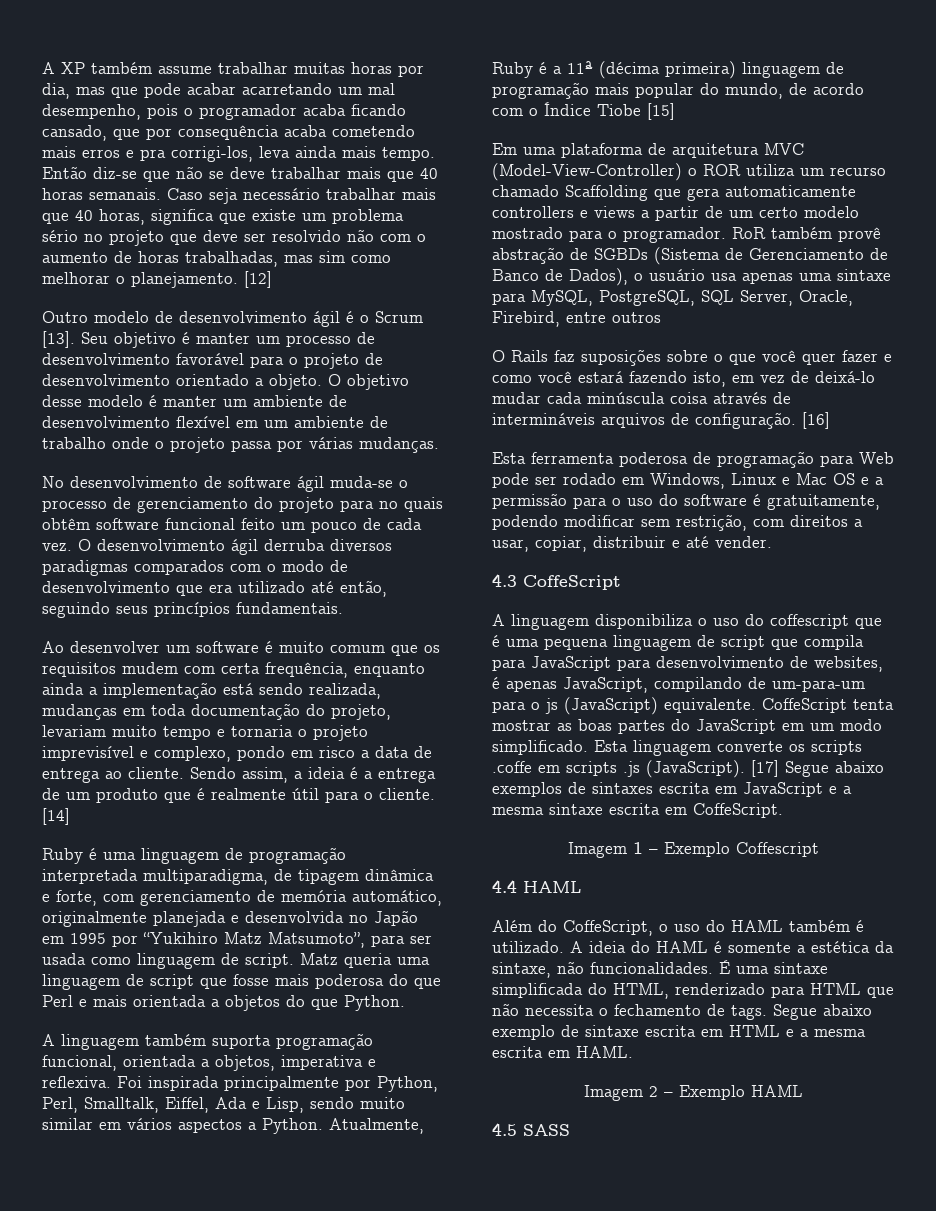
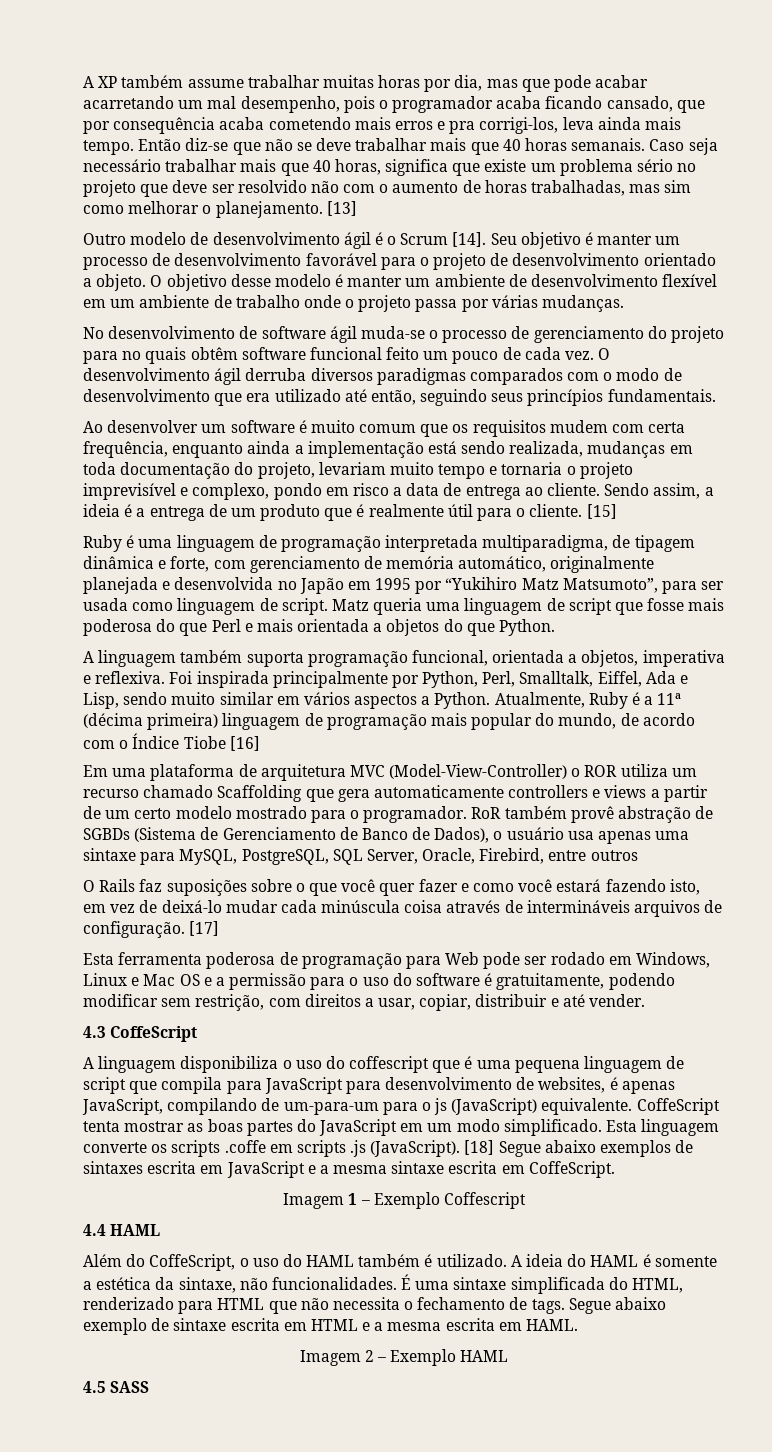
[244,271,272,288] [12] -> [326,201,357,216] [13]
[42,331,75,348] [13]. -> [452,232,487,247] [14].
[42,808,70,825] [14] -> [586,504,617,519] [15]
[647,103,675,120] [15] -> [229,736,260,751] [16]
[802,412,830,429] [16] -> [189,921,220,936] [17]
[751,760,779,777] [17] -> [464,1140,495,1155] [18]

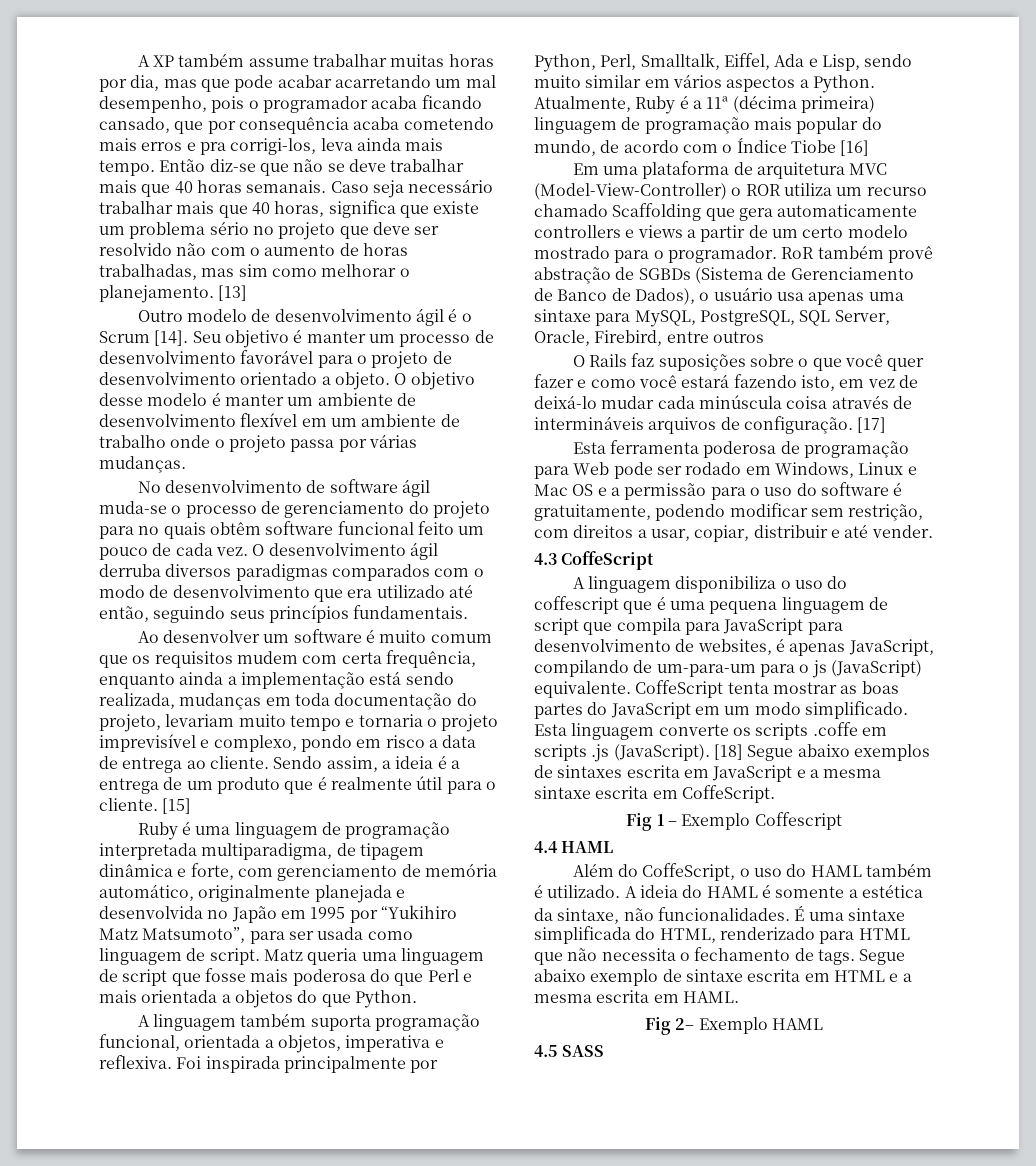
[283,1193,345,1209] Imagem -> [626,813,653,831] Fig
[299,1350,386,1366] Imagem 2 – -> [645,1017,695,1035] Fig 2–

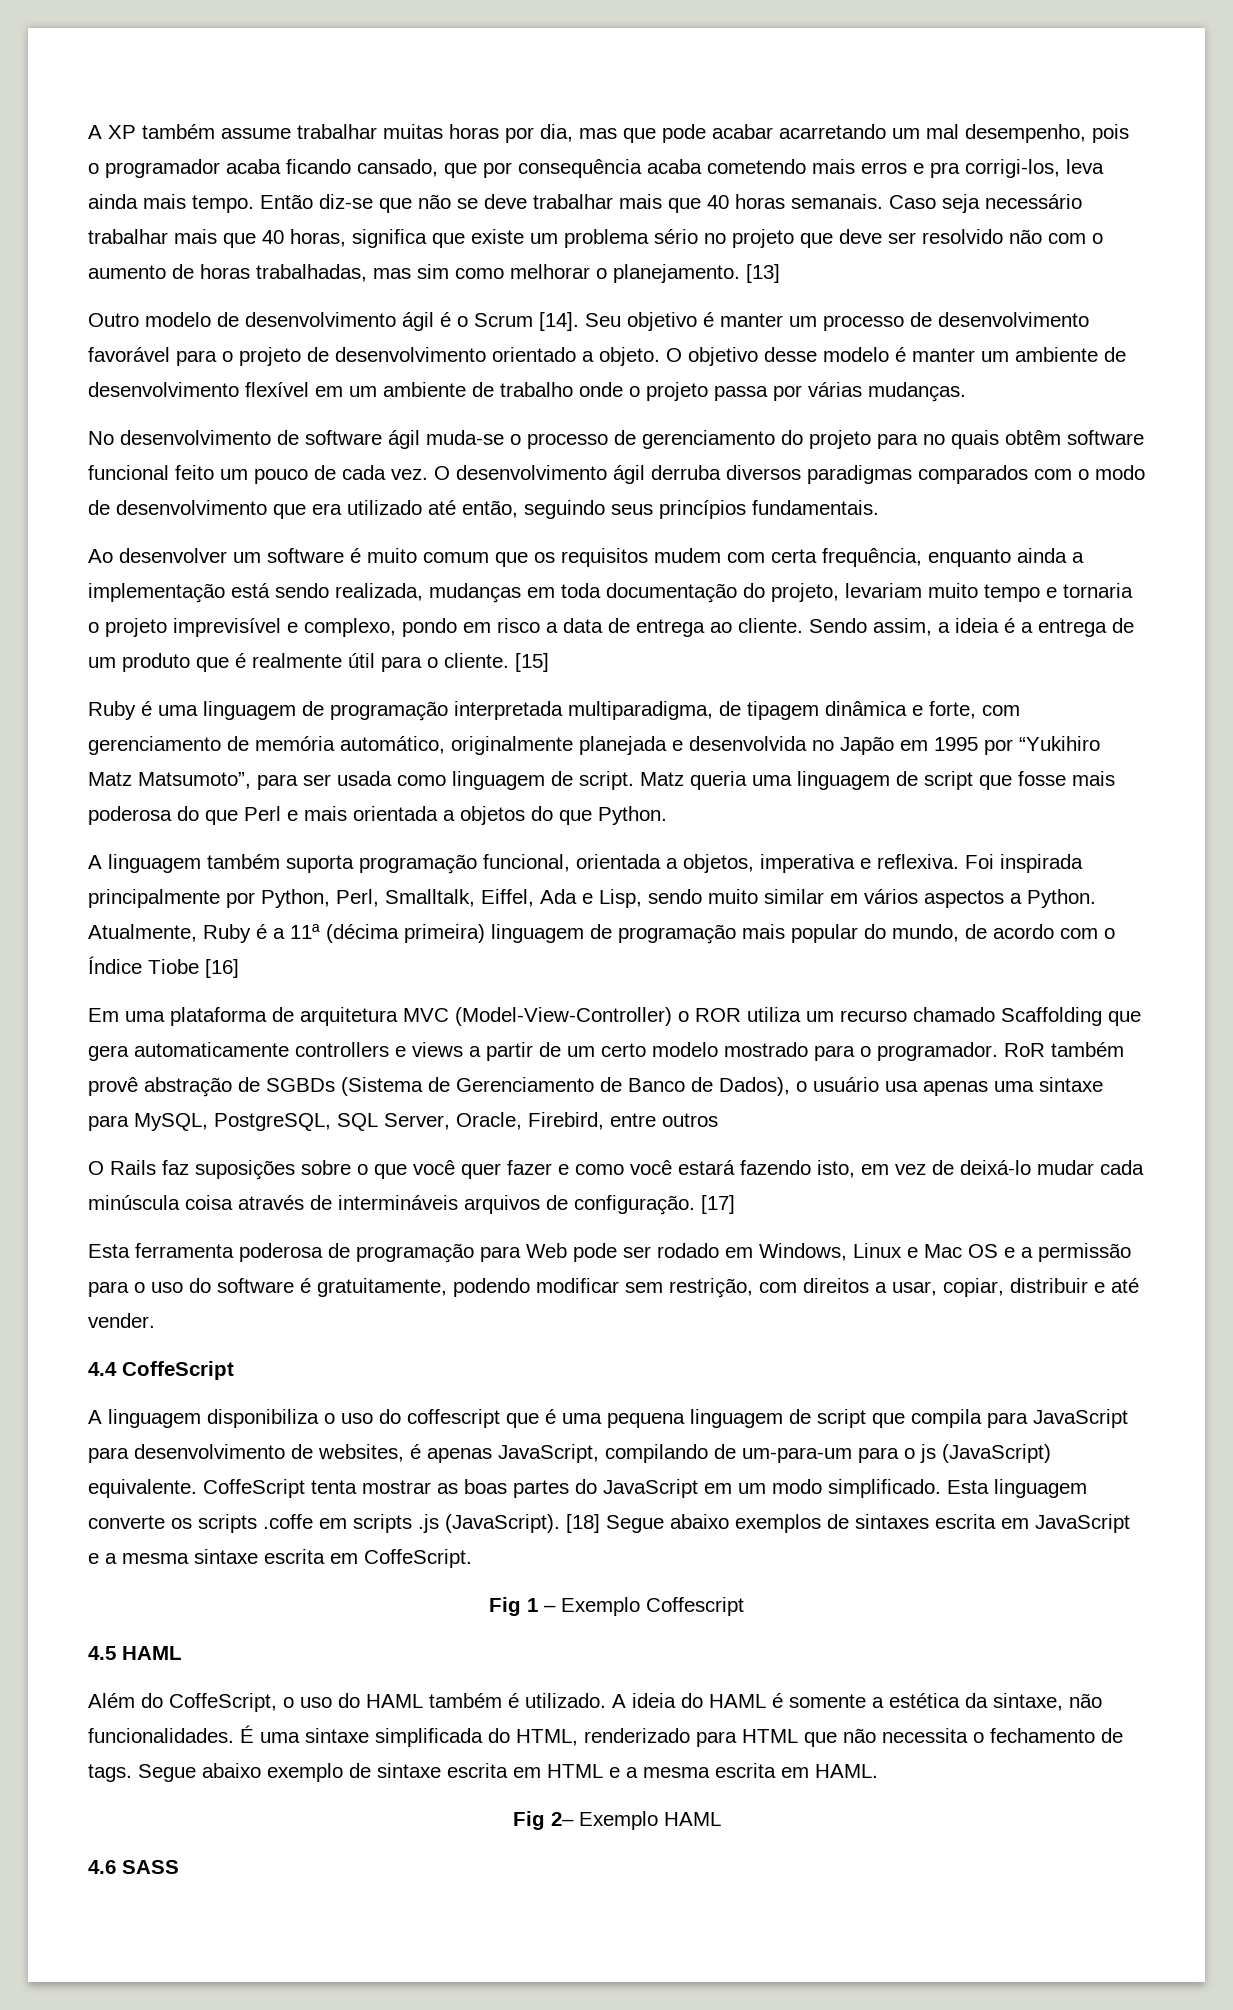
[534,553,557,565] 4.3 -> [88,1362,117,1376] 4.4
[534,841,558,853] 4.4 -> [88,1646,116,1660] 4.5
[534,1045,558,1057] 4.5 -> [88,1860,116,1874] 4.6

